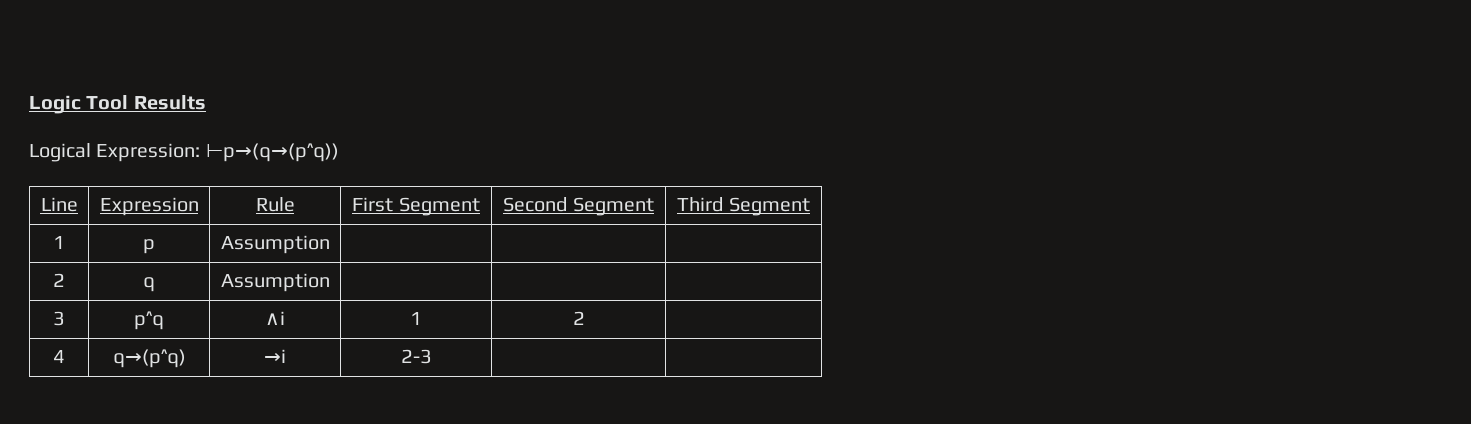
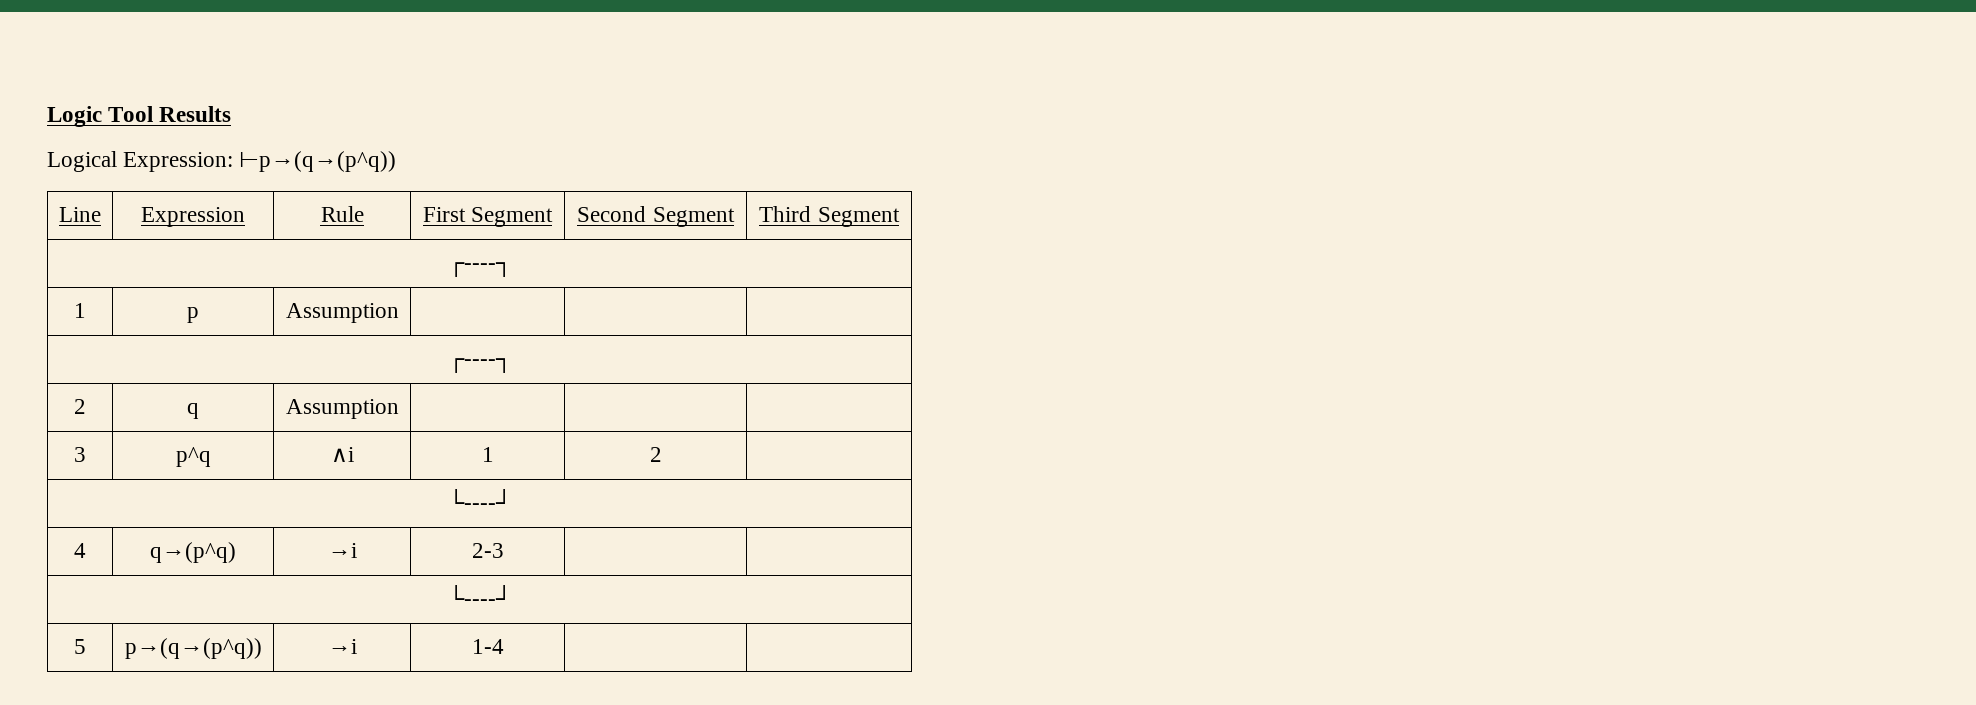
(810, 206) none -> [447,262,512,277] // ┌----┐
(330, 244) none -> [447,358,512,373] // ┌----┐
(585, 318) none -> [447,489,512,510] // └----┘
(432, 356) none -> [447,585,512,606] [74,639,86,654] [124,638,262,659] [327,639,357,654] [471,639,504,654] // └----┘ // 5 | p→(q→(p^q)) | →i | 1-4 | |

